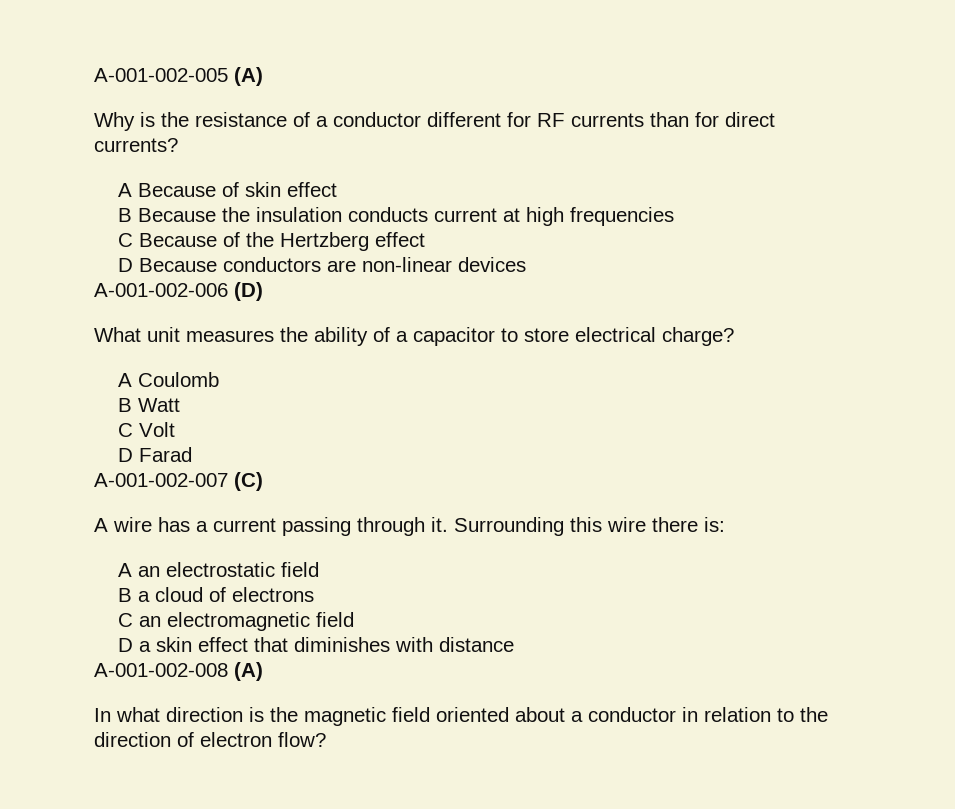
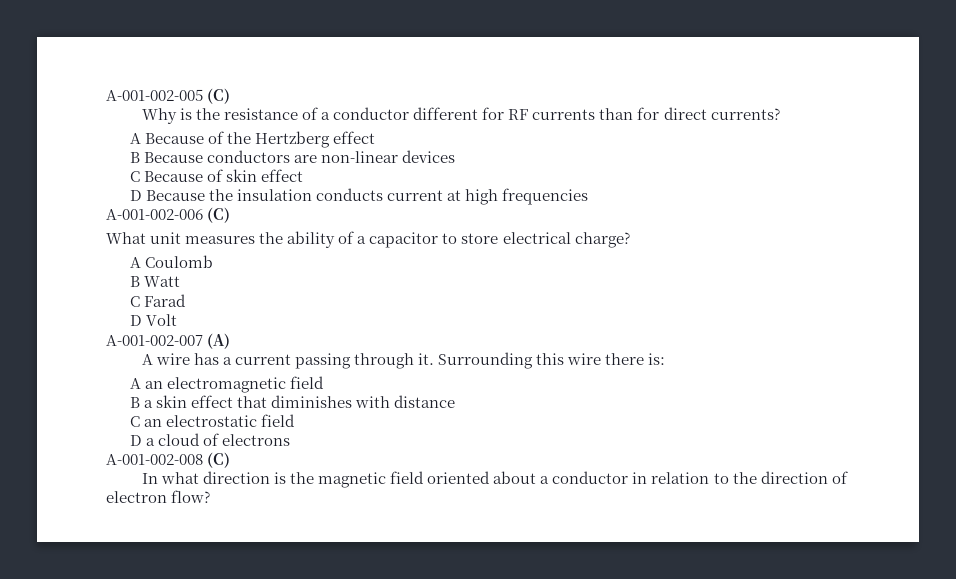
[234,67,263,86] (A) -> [207,88,231,104] (C)
(239, 189) none -> [226,131,375,148] [129,150,455,163] [129,169,223,182] the Hertzberg effect // B Because conductors are non-linear devices // C Because of
[117,208,132,222] B -> [129,190,142,201] D
[117,232,425,251] [117,257,526,272] // C Because of the Hertzberg effect // D Because conductors are non-linear devices -> (588, 196) none
[234,282,263,301] (D) -> [207,207,231,223] (C)
(133, 430) none -> [143,294,186,307] [129,315,142,326] Farad // D
[117,447,192,462] // D Farad -> (177, 320) none
[234,472,263,491] (C) -> [207,333,231,349] (A)
[165,562,275,577] electrostatic -> [166,377,286,393] electromagnetic
[154,587,314,602] [117,612,354,631] [117,638,151,652] cloud of electrons // C an electromagnetic field // D a -> (153, 404) none
(514, 644) none -> [129,414,295,427] [129,433,290,446] // C an electrostatic field // D a cloud of electrons
[234,662,263,681] (A) -> [207,452,231,468] (C)

